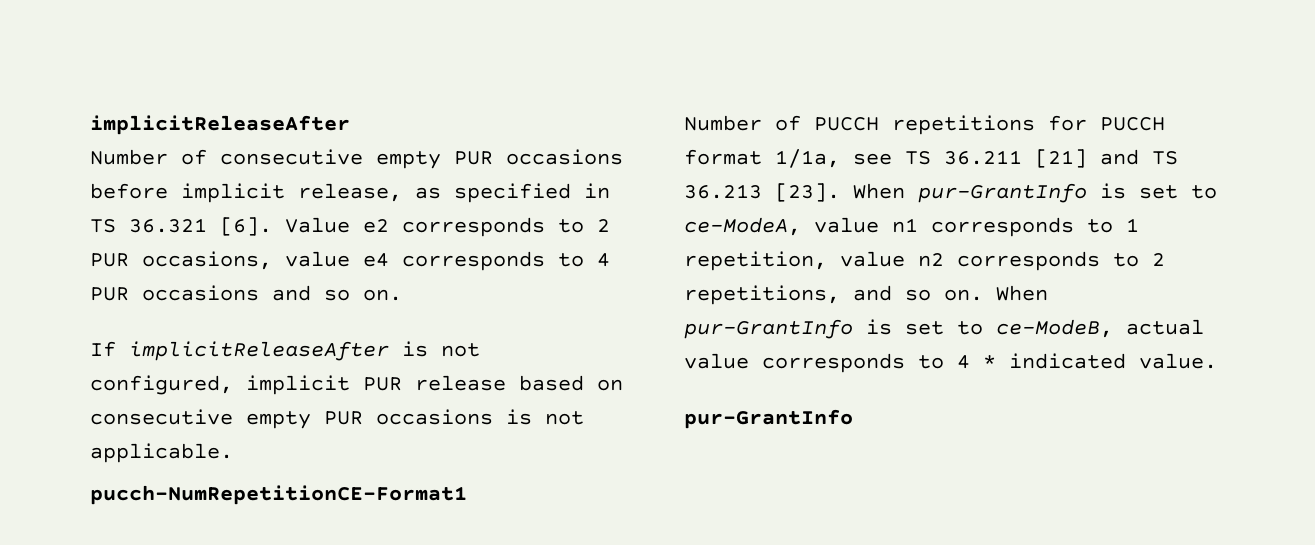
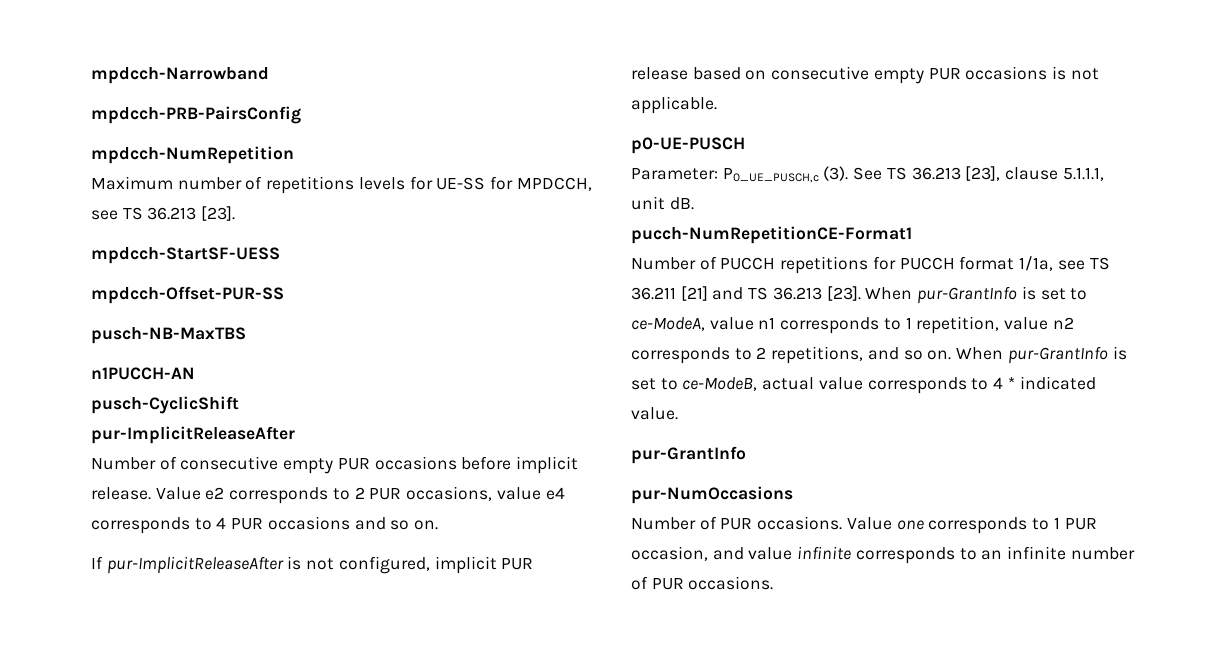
[90,115,350,135] implicitReleaseAfter -> [91,67,269,84] [91,106,301,124] [91,146,294,164] [91,176,592,194] [91,206,236,221] [91,247,280,264] [91,286,284,304] [91,327,246,344] [91,367,195,380] [91,396,239,414] [91,426,295,444] mpdcch-Narrowband // mpdcch-PRB-PairsConfig // mpdcch-NumRepetition // Maximum number of repetitions levels for UE-SS for MPDCCH, see TS 36.213 [23]. // mpdcch-StartSF-UESS // mpdcch-Offset-PUR-SS // pusch-NB-MaxTBS // n1PUCCH-AN // pusch-CyclicShift // pur-ImplicitReleaseAfter
[298,183,610,203] [90,217,272,236] release, as specified in TS 36.321 [6]. -> [91,487,151,500] release.
[129,341,389,361] implicitReleaseAfter -> [106,556,284,574] pur-ImplicitReleaseAfter
(233, 453) none -> [631,137,745,154] [631,166,1104,183] [631,196,694,210] // p0-UE-PUSCH // Parameter: P0_UE_PUSCH,c (3). See TS 36.213 [23], clause 5.1.1.1, unit dB.
(853, 419) none -> [631,486,793,504] [631,516,1097,534] [631,546,1135,564] [631,576,774,590] // pur-NumOccasions // Number of PUR occasions. Value one corresponds to 1 PUR occasion, and value infinite corresponds to an infinite number of PUR occasions.

